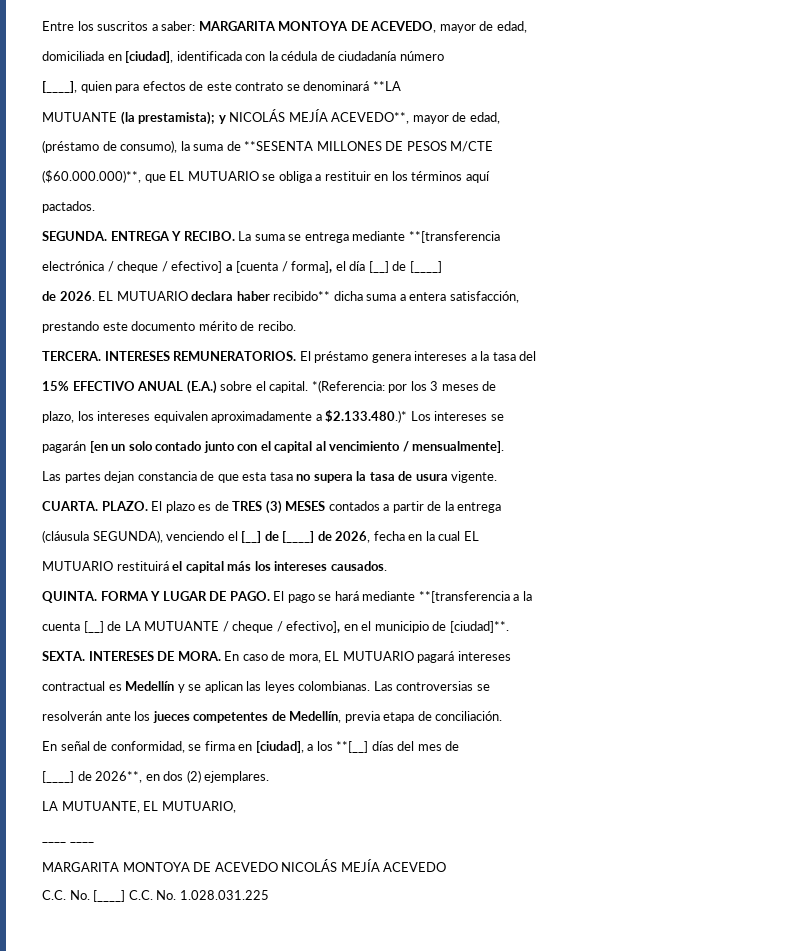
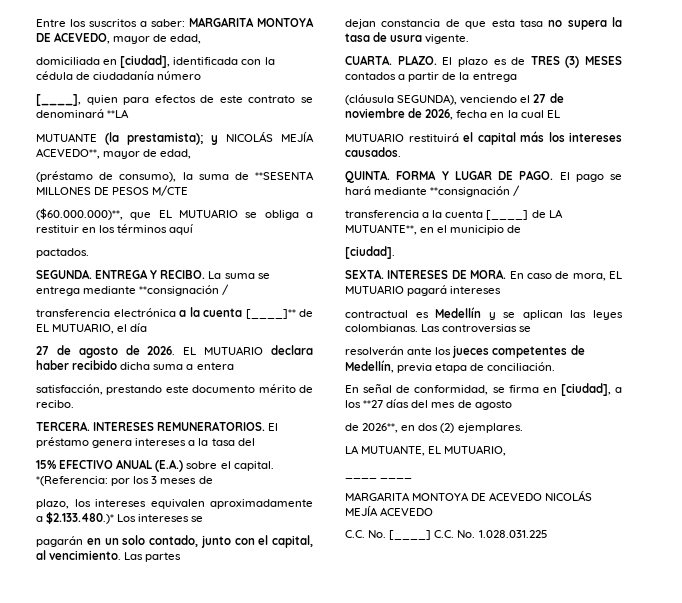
[408,231,500,243] [42,261,333,273] **[transferencia // electrónica / cheque / efectivo] a [cuenta / forma], -> [139,284,230,296] [36,307,313,319] [36,323,115,334] **consignación / // transferencia electrónica a la cuenta [____]** de EL MUTUARIO,
[368,261,442,273] [__] de [____] // -> [36,345,118,358] // 27 de agosto
[273,291,331,301] recibido** -> [72,360,118,370] recibido
(447, 296) none -> (234, 366) //
(519, 297) // -> (103, 389) none
[89,441,108,453] [en -> [86,538,101,545] en
[155,441,203,451] contado -> [149,535,198,547] contado,
[274,441,505,453] capital al vencimiento / mensualmente]. // -> [272,535,313,548] [36,550,122,560] capital, al vencimiento.
(101, 477) none -> (182, 557) //
[241,531,315,543] [__] de [____] -> [533,93,564,103] [345,108,405,118] 27 de noviembre
[418,591,532,603] [42,621,341,633] **[transferencia a la // cuenta [__] de LA MUTUANTE / cheque / efectivo], -> [430,185,521,197] [345,209,563,220] [345,224,417,235] **consignación / // transferencia a la cuenta [____] de LA MUTUANTE**,
[449,621,509,633] [ciudad]**. -> [345,246,395,259] // [ciudad].
[336,741,369,753] **[__] -> [363,400,384,408] **27
[42,771,74,783] // [____] -> [474,400,512,410] agosto //

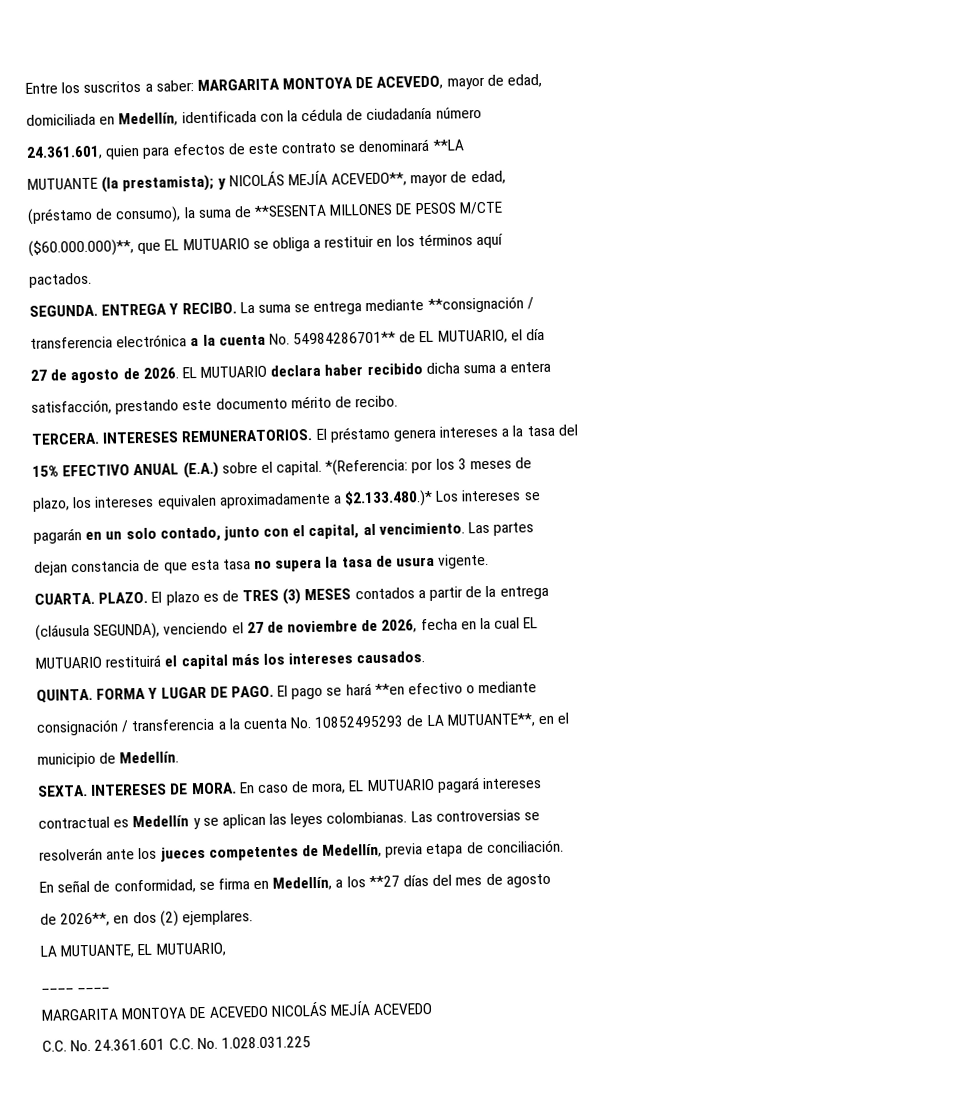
[120,55,171,68] [ciudad], -> [118,112,179,127] Medellín,
[36,94,81,106] [____], -> [26,145,103,160] 24.361.601,
[245,309,296,319] [____]** -> [268,331,397,345] No. 54984286701**
[374,185,521,197] mediante **consignación / // -> [374,681,538,695] [36,719,130,736] **en efectivo o mediante // consignación /
[486,210,529,220] [____] -> [290,715,404,729] No. 10852495293
(448, 229) none -> (570, 718) //
[345,246,395,259] // [ciudad]. -> [119,751,180,764] Medellín.
[560,383,611,396] [ciudad], -> [272,876,333,891] Medellín,
[389,530,432,540] [____] -> [94,1038,166,1051] 24.361.601

